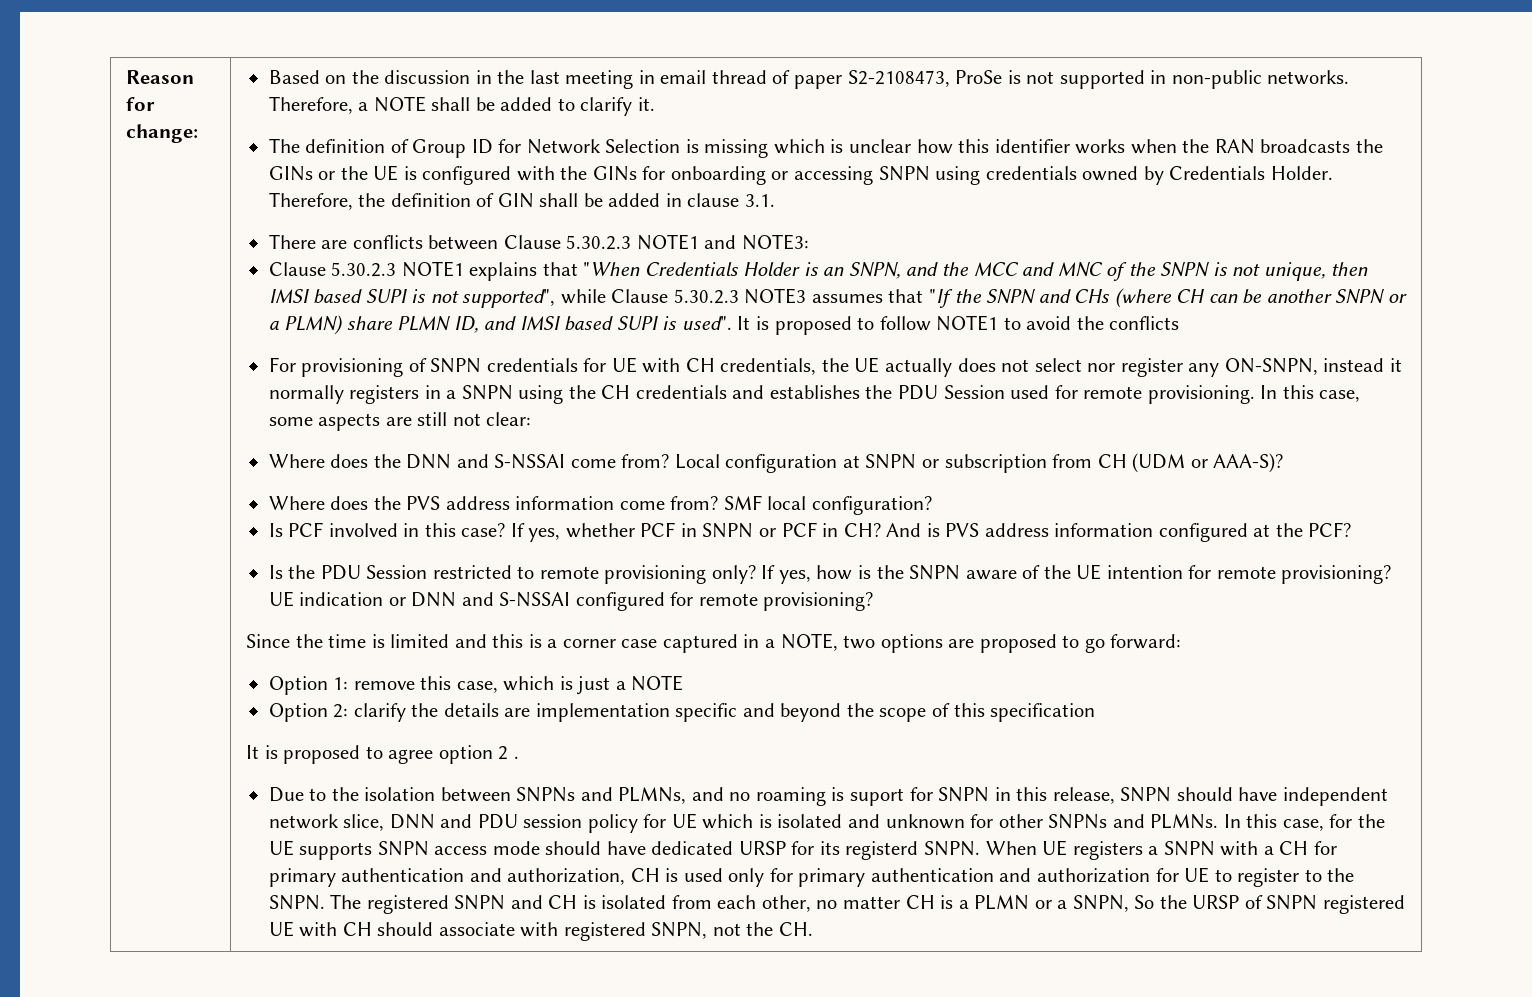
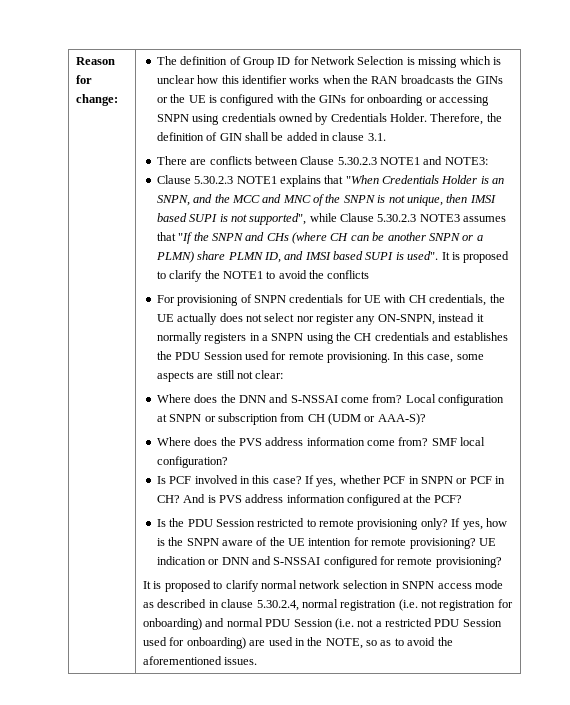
[268,70,1350,89] [268,96,655,116] Based on the discussion in the last meeting in email thread of paper S2-2108473, ProSe is not supported in non-public networks. Therefore, a NOTE shall be added to clarify it. // -> (119, 100) none
[879,316,931,331] follow -> [169,270,220,282] clarify the
[246,633,1182,653] [268,675,684,695] [268,703,1096,722] [246,745,519,764] [268,787,1388,806] [268,813,1385,833] [268,840,1337,860] [268,867,1355,887] [268,894,1405,914] [268,921,813,941] Since the time is limited and this is a corner case captured in a NOTE, two options are proposed to go forward: // Option 1: remove this case, which is just a NOTE // Option 2: clarify the details are implementation specific and beyond the scope of this specification // It is proposed to agree option 2 . // Due to the isolation between SNPNs and PLMNs, and no roaming is suport for SNPN in this release, SNPN should have independent network slice, DNN and PDU session policy for UE which is isolated and unknown for other SNPNs and PLMNs. In this case, for the UE supports SNPN access mode should have dedicated URSP for its registerd SNPN. When UE registers a SNPN with a CH for primary authentication and authorization, CH is used only for primary authentication and authorization for UE to register to the SNPN. The registered SNPN and CH is isolated from each other, no matter CH is a PLMN or a SNPN, So the URSP of SNPN registered UE with CH should associate with registered SNPN, not the CH. -> [143,580,504,592] [143,599,513,611] [143,618,502,630] [143,637,453,649] [143,656,258,665] It is proposed to clarify normal network selection in SNPN access mode as described in clause 5.30.2.4, normal registration (i.e. not registration for onboarding) and normal PDU Session (i.e. not a restricted PDU Session used for onboarding) are used in the NOTE, so as to avoid the aforementioned issues.

